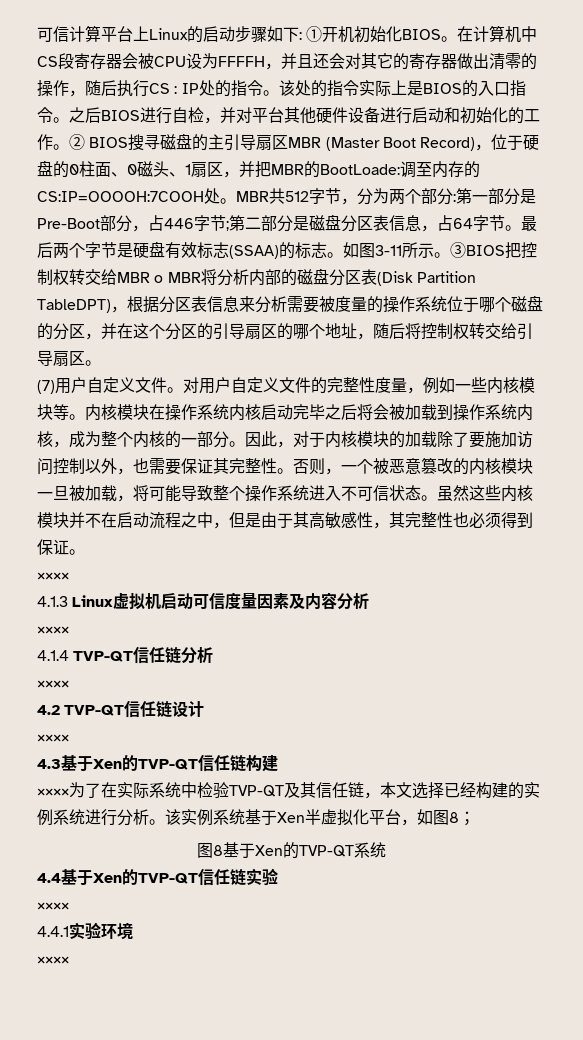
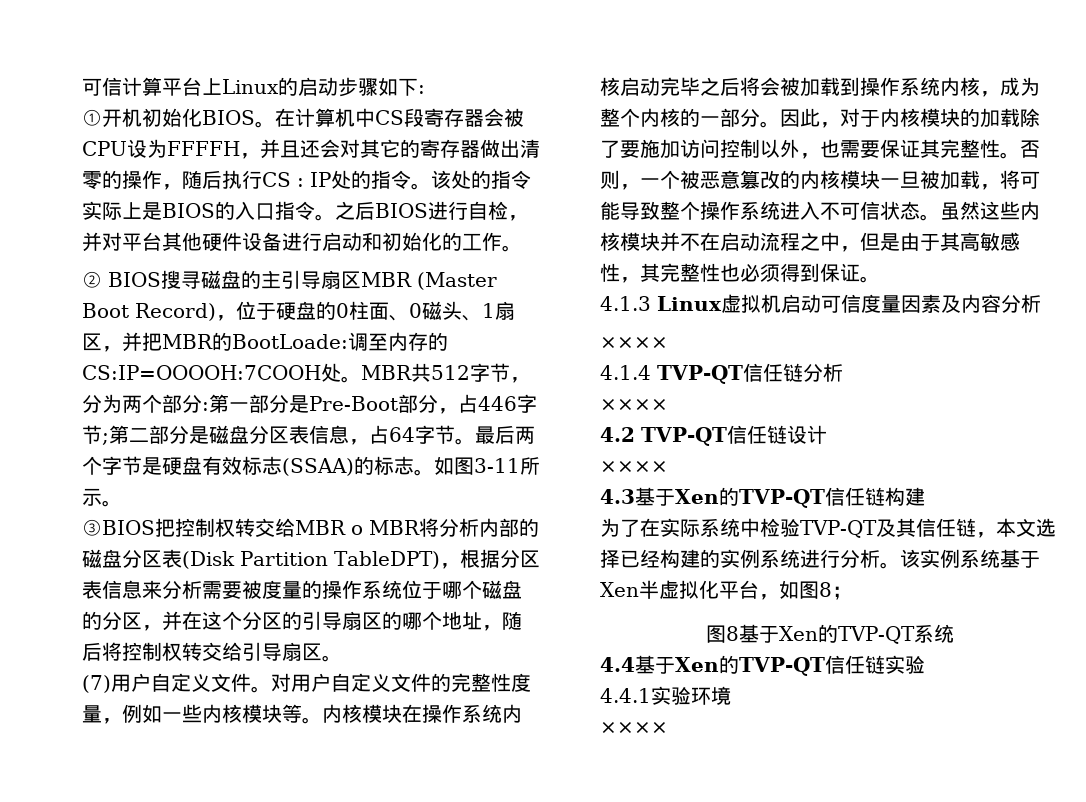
(302, 36) none -> (425, 89) //
(69, 147) none -> (522, 248) //
(450, 255) none -> (122, 503) //
[37,572,69,580] // ×××× -> (880, 279) none
[37,788,69,796] ×××× -> (925, 496) none
[37,902,69,910] // ×××× -> (925, 665) none

